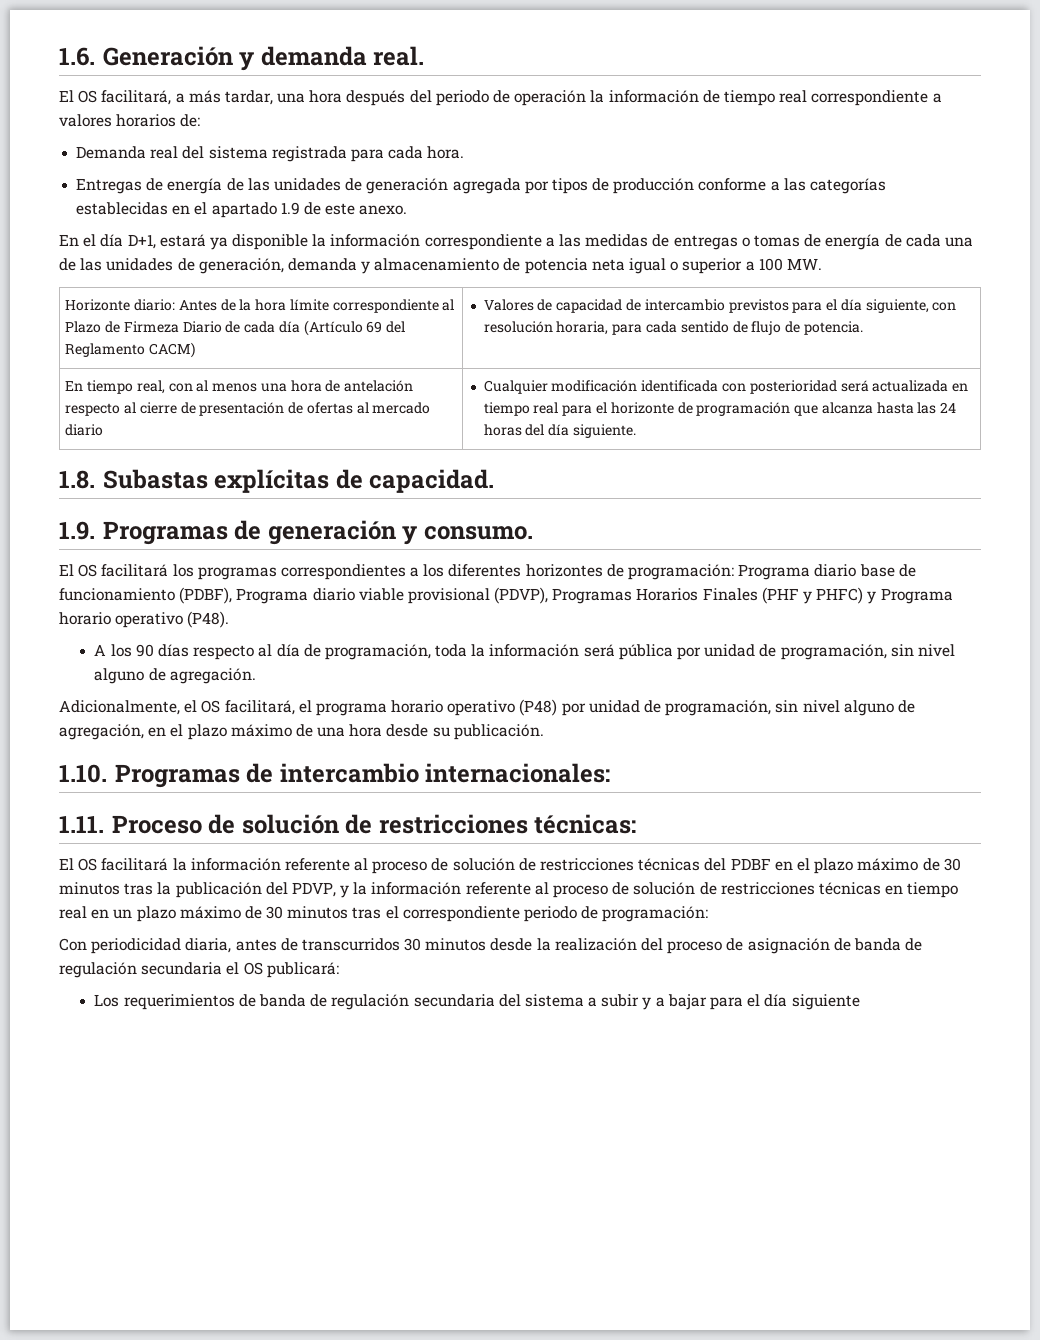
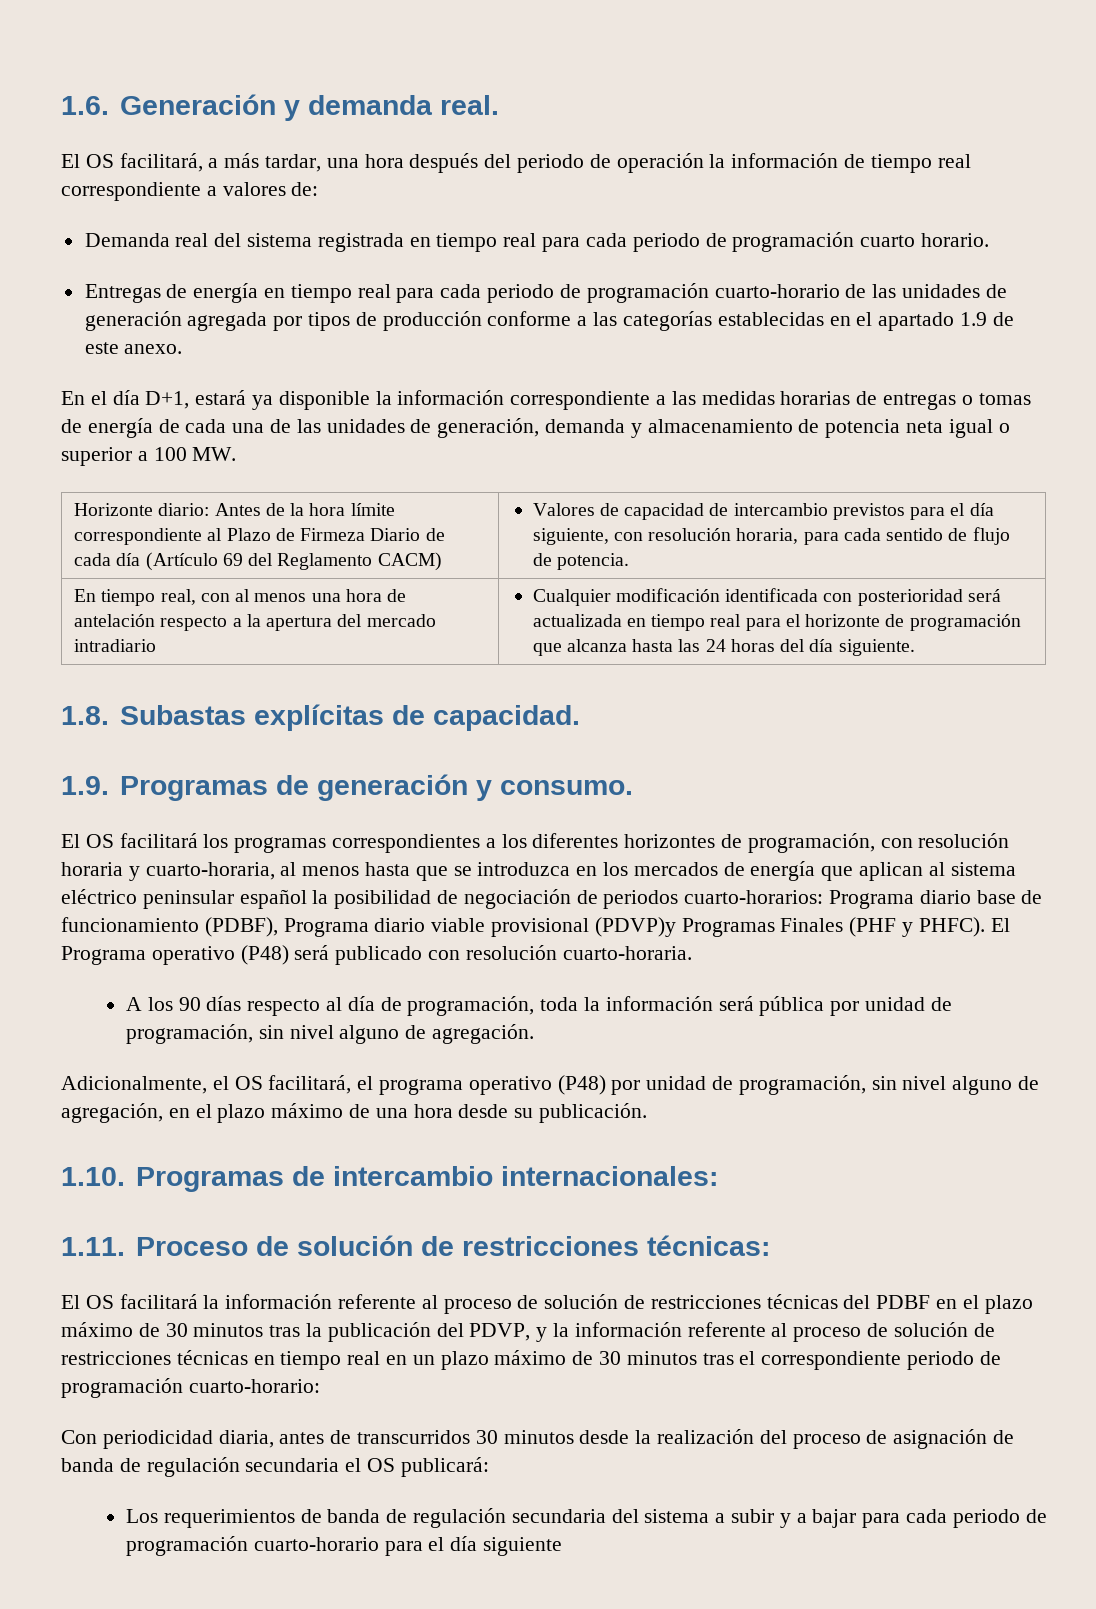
[116,114,177,127] horarios -> (286, 189) none
[350,146,465,162] [76,178,223,194] para cada hora. // Entregas de energía -> [409,232,989,252] [84,283,840,303] en tiempo real para cada periodo de programación cuarto horario. // Entregas de energía en tiempo real para cada periodo de programación cuarto-horario
(649, 240) none -> [780,391,851,405] horarias
[124,402,431,416] [65,424,104,436] al cierre de presentación de ofertas al mercado diario -> [232,614,436,631] [74,639,157,652] a la apertura del mercado intradiario
[628,564,735,580] programación: -> [747,833,1010,853] [61,861,1016,881] [61,889,824,909] programación, con resolución horaria y cuarto-horaria, al menos hasta que se introduzca en los mercados de energía que aplican al sistema eléctrico peninsular español la posibilidad de negociación de periodos cuarto-horarios:
[494,587,953,604] [59,611,230,628] (PDVP), Programas Horarios Finales (PHF y PHFC) y Programa horario operativo (P48). -> [594,917,1010,937] [61,945,692,965] (PDVP)y Programas Finales (PHF y PHFC). El Programa operativo (P48) será publicado con resolución cuarto-horaria.
[391,700,444,713] horario -> (464, 1087) none
[602,906,709,922] programación: -> [61,1378,320,1398] programación cuarto-horario:
(743, 1003) none -> [906,1509,1047,1528] [125,1536,423,1556] cada periodo de programación cuarto-horario para

